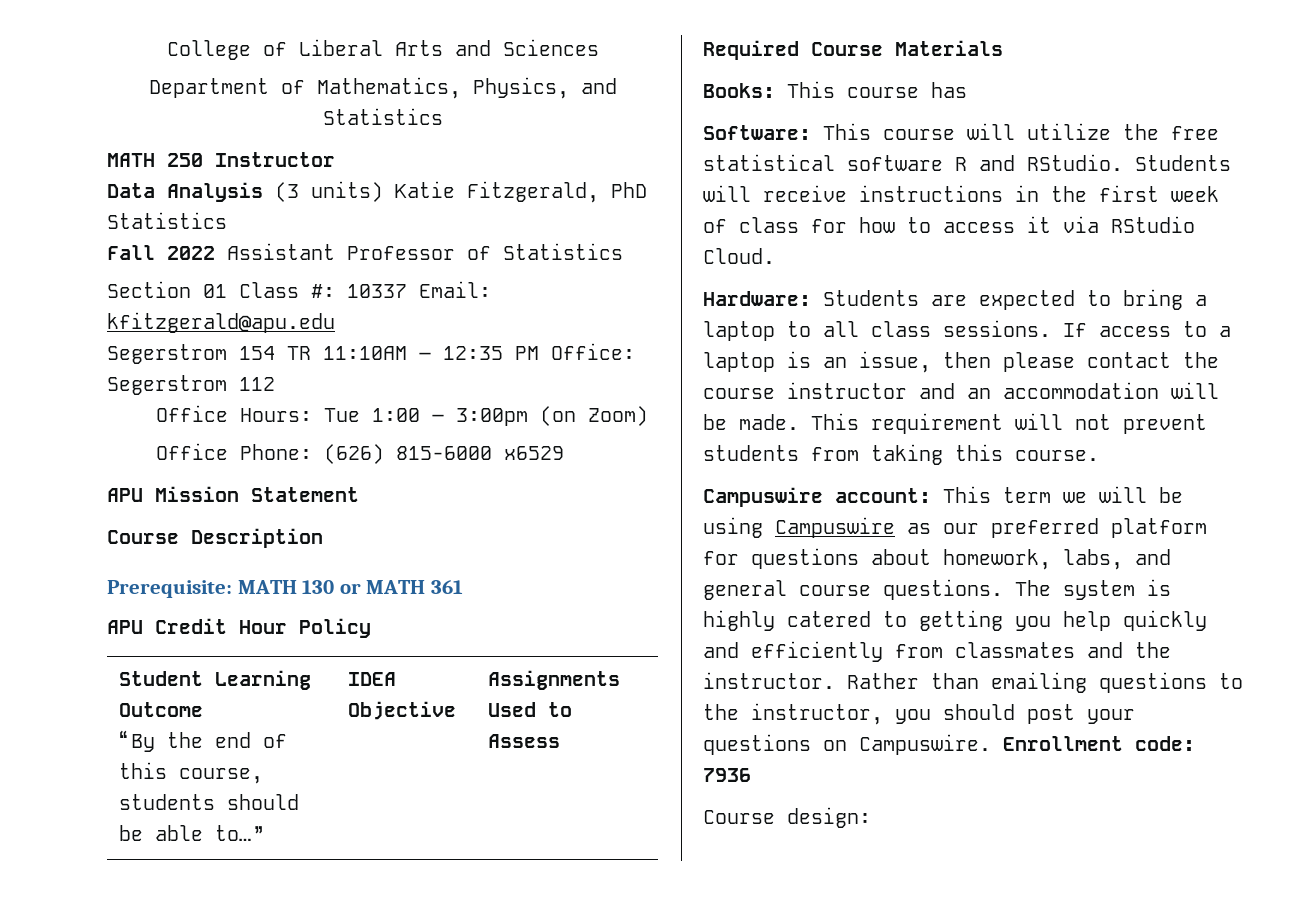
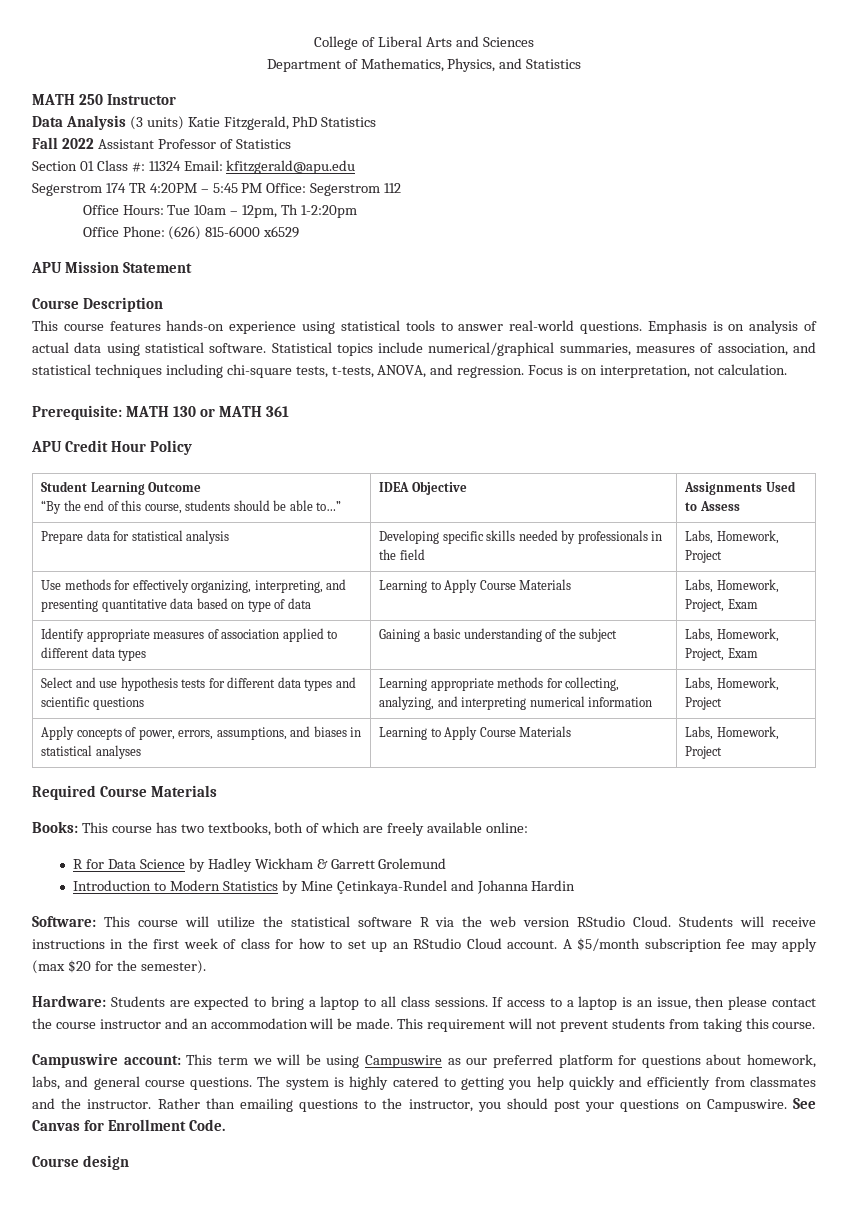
[347,284,407,298] 10337 -> [148,161,181,171] 11324
[239,346,503,360] 154 TR 11:10AM – 12:35 -> [105,183,238,193] 174 TR 4:20PM – 5:45
[372,406,649,426] 1:00 – 3:00pm (on Zoom) -> [194,204,357,218] 10am – 12pm, Th 1-2:20pm
(323, 538) none -> [32,320,817,334] [32,342,816,356] [32,364,787,378] // This course features hands-on experience using statistical tools to answer real-world questions. Emphasis is on analysis of actual data using statistical software. Statistical topics include numerical/graphical summaries, measures of association, and statistical techniques including chi-square tests, t-tests, ANOVA, and regression. Focus is on interpretation, not calculation.
(561, 741) none -> [41,530,230,544] [379,530,663,544] [379,549,425,560] [685,530,779,544] [685,550,723,563] [41,579,347,593] [41,598,311,612] [379,579,572,593] [685,579,779,593] [685,599,758,612] [41,628,338,642] [41,647,147,661] [379,628,618,642] [685,628,779,642] [685,648,758,661] [41,677,356,691] [41,697,144,710] [379,677,620,691] [379,696,653,710] [685,677,779,691] [685,697,723,710] [41,726,362,740] [41,745,141,759] [379,726,572,740] [685,726,779,740] [685,746,723,759] // Prepare data for statistical analysis | Developing specific skills needed by professionals in the field | Labs, Homework, Project // Use methods for effectively organizing, interpreting, and presenting quantitative data based on type of data | Learning to Apply Course Materials | Labs, Homework, Project, Exam // Identify appropriate measures of association applied to different data types | Gaining a basic understanding of the subject | Labs, Homework, Project, Exam // Select and use hypothesis tests for different data types and scientific questions | Learning appropriate methods for collecting, analyzing, and interpreting numerical information | Labs, Homework, Project // Apply concepts of power, errors, assumptions, and biases in statistical analyses | Learning to Apply Course Materials | Labs, Homework, Project
(967, 90) none -> [180,822,528,836] [73,858,447,872] [73,880,576,894] two textbooks, both of which are freely available online: // R for Data Science by Hadley Wickham & Garrett Grolemund // Introduction to Modern Statistics by Mine Çetinkaya-Rundel and Johanna Hardin
[1171,126,1219,140] free -> (283, 921) none
[979,154,1123,171] and RStudio. -> [435,916,672,927] via the web version RStudio Cloud.
[943,216,1195,233] [703,248,775,264] access it via RStudio Cloud. -> [347,938,818,952] [32,960,206,974] set up an RStudio Cloud account. A $5/month subscription fee may apply (max $20 for the semester).
[1003,736,1195,751] [703,768,751,782] [703,807,871,828] Enrollment code: 7936 // Course design: -> [792,1098,816,1109] [32,1119,225,1131] [32,1155,129,1170] See Canvas for Enrollment Code. // Course design

